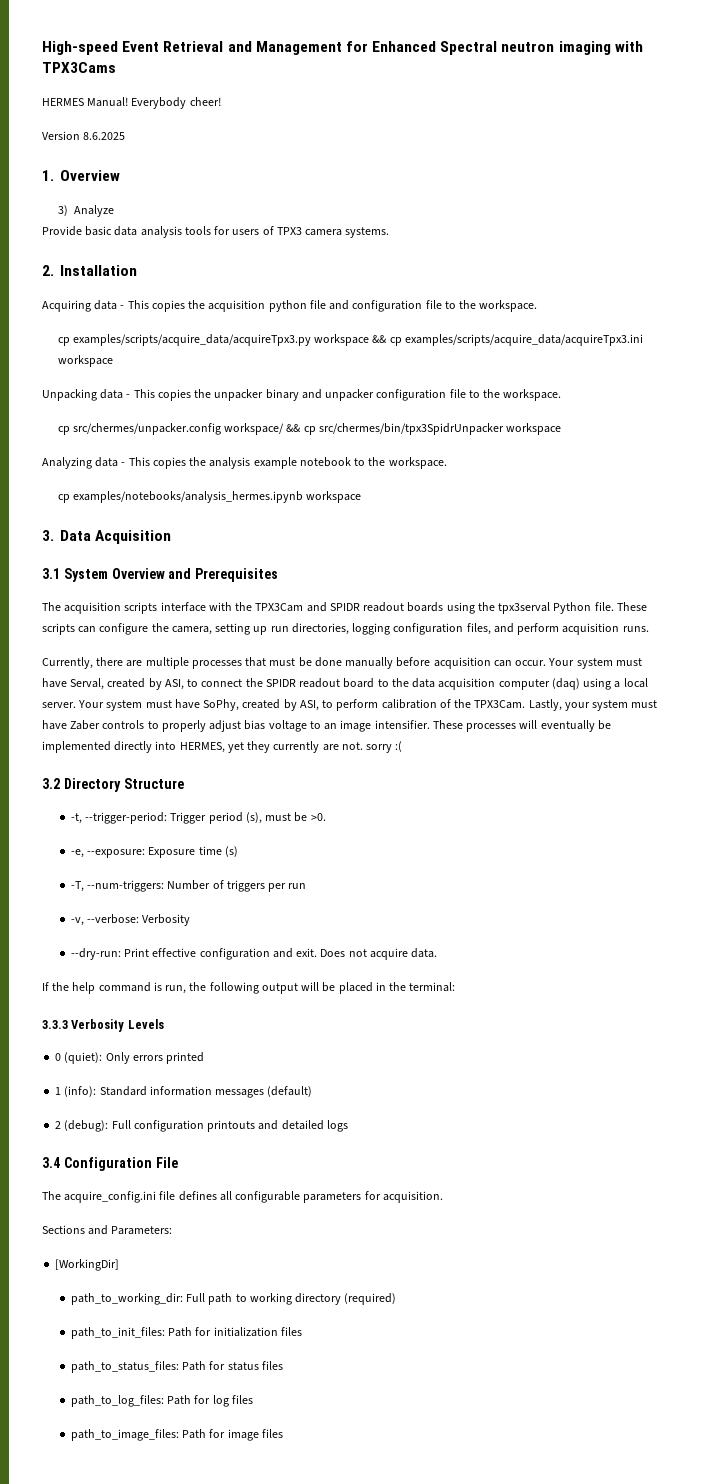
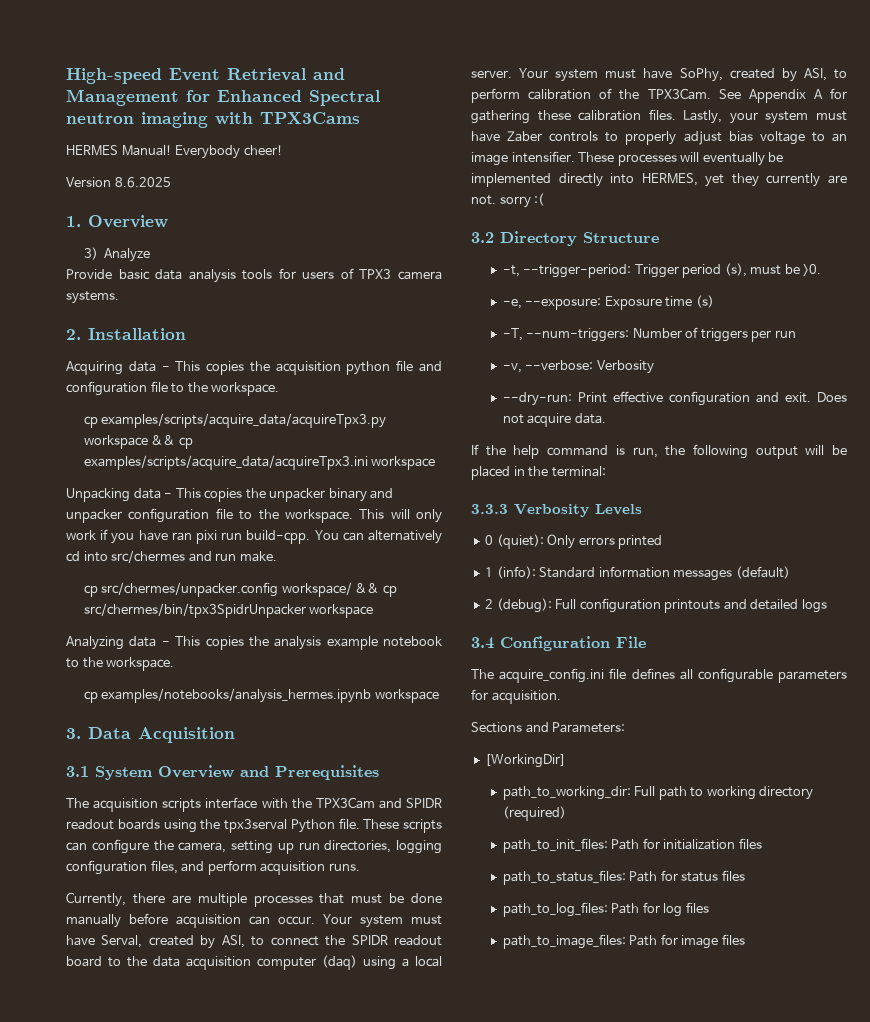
(562, 395) none -> [359,509,442,523] [66,529,442,544] [66,550,277,563] This will only work if you have ran pixi run build-cpp. You can alternatively cd into src/chermes and run make.
(526, 704) none -> [718,88,847,103] [471,109,676,124] See Appendix A for gathering these calibration files.

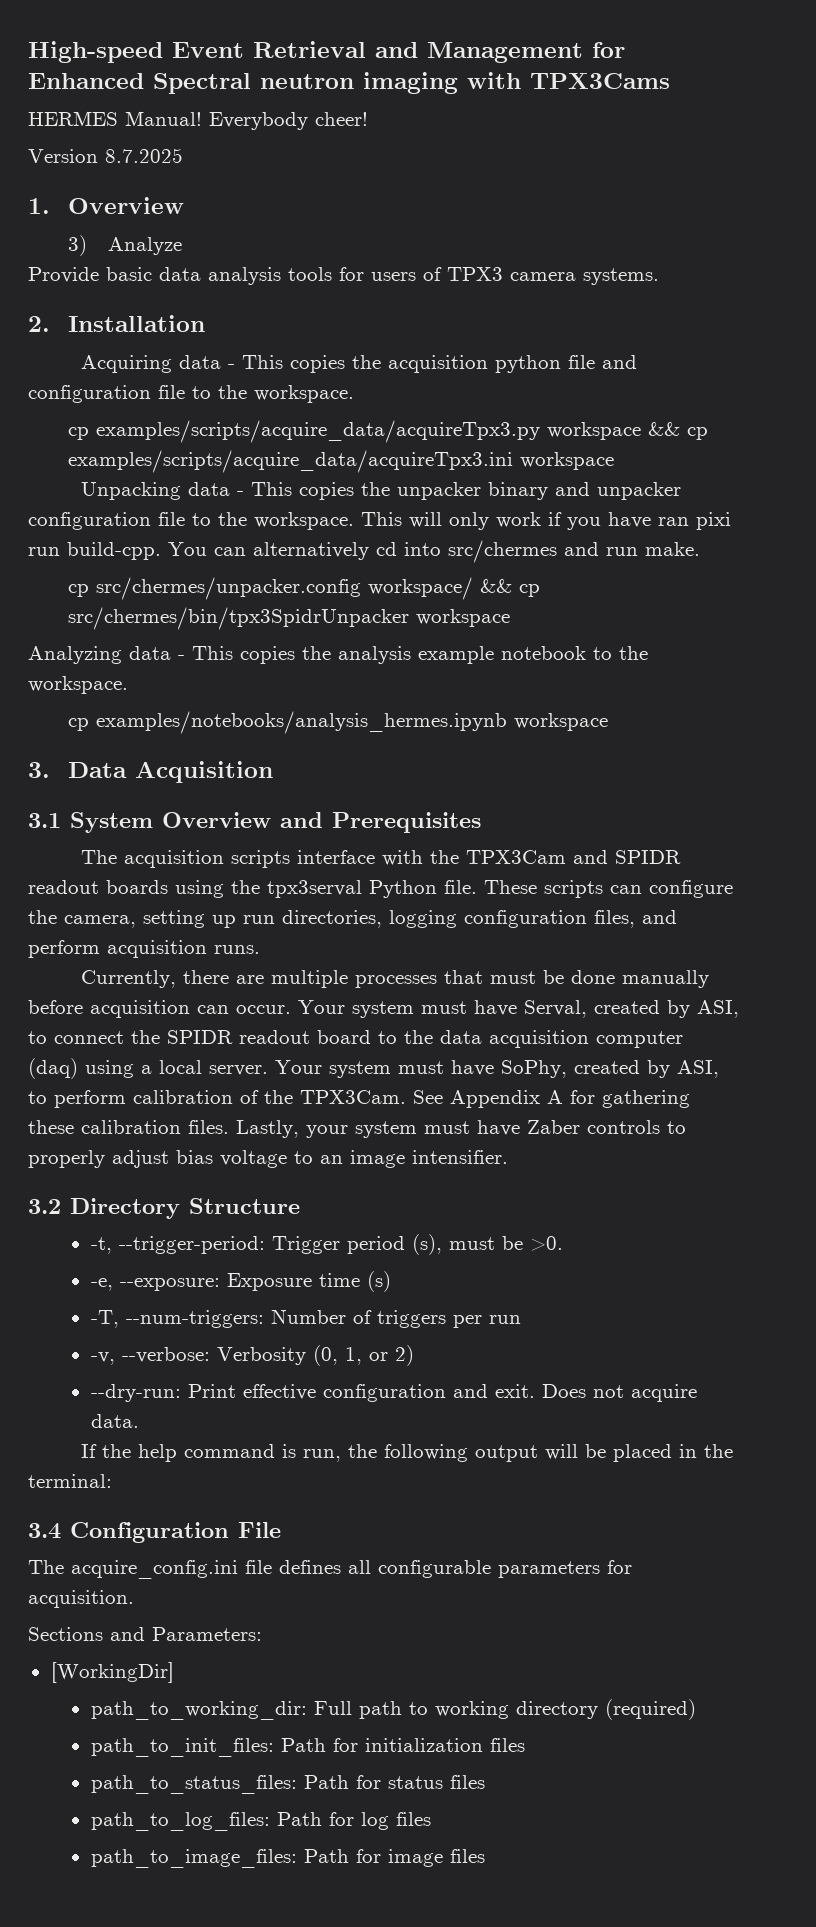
[114,177,171,188] 8.6.2025 -> [105,148,183,163] 8.7.2025
[578,152,784,166] [471,173,847,187] [471,193,545,208] These processes will eventually be implemented directly into HERMES, yet they currently are not. sorry :( -> (508, 1157) none
(654, 367) none -> [312,1345,414,1366] (0, 1, or 2)
[471,504,642,517] [485,534,663,549] [485,566,790,581] [485,598,827,613] // 3.3.3 Verbosity Levels // 0 (quiet): Only errors printed // 1 (info): Standard information messages (default) // 2 (debug): Full configuration printouts and detailed logs -> (112, 1481) none

